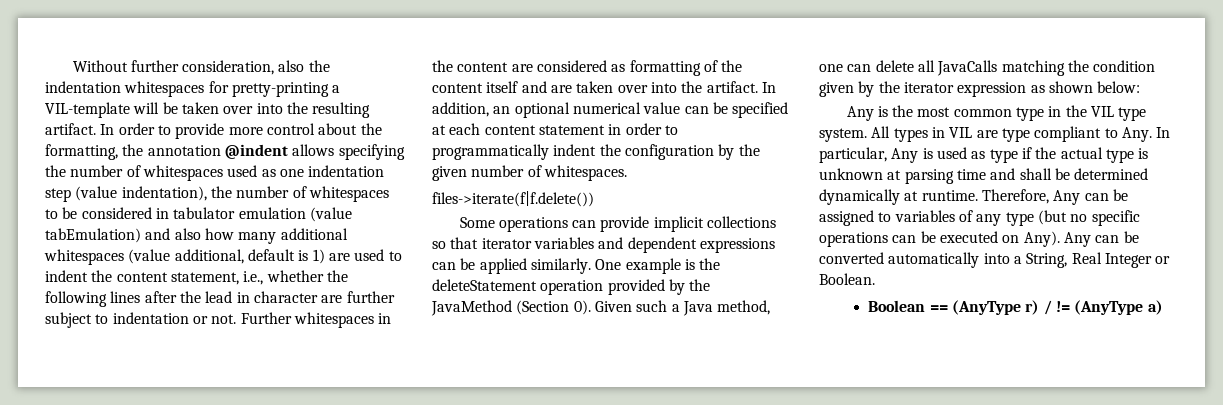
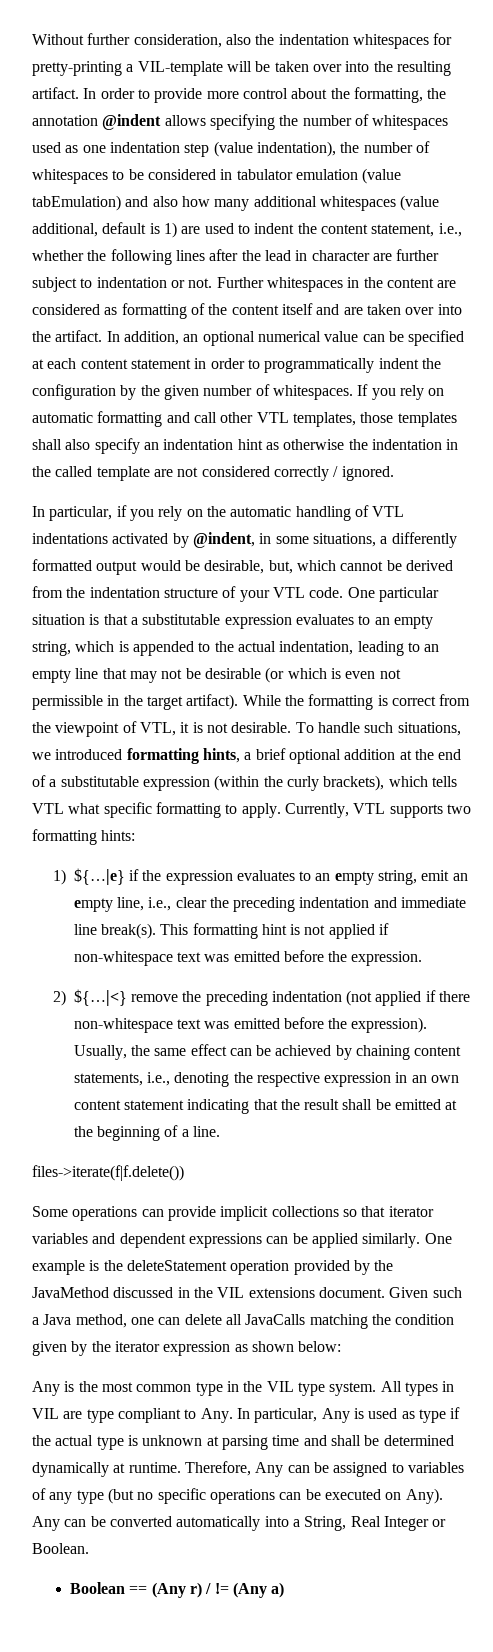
(627, 173) none -> [357,384,445,400] [32,411,457,427] [32,438,459,454] [32,466,394,481] [32,505,405,521] [32,532,457,548] [32,559,453,575] [32,586,439,602] [32,614,433,629] [32,641,440,656] [32,667,401,683] [32,694,471,710] [32,721,461,737] [32,748,462,764] [32,775,457,791] [32,802,471,818] [32,829,136,845] [52,868,468,885] [73,897,467,912] [73,923,390,939] [73,950,423,966] [52,989,471,1006] [73,1017,428,1033] [73,1044,462,1060] [73,1072,460,1087] [73,1099,458,1114] [73,1125,220,1141] If you rely on automatic formatting and call other VTL templates, those templates shall also specify an indentation hint as otherwise the indentation in the called template are not considered correctly / ignored. // In particular, if you rely on the automatic handling of VTL indentations activated by @indent, in some situations, a differently formatted output would be desirable, but, which cannot be derived from the indentation structure of your VTL code. One particular situation is that a substitutable expression evaluates to an empty string, which is appended to the actual indentation, leading to an empty line that may not be desirable (or which is even not permissible in the target artifact). While the formatting is correct from the viewpoint of VTL, it is not desirable. To handle such situations, we introduced formatting hints, a brief optional addition at the end of a substitutable expression (within the curly brackets), which tells VTL what specific formatting to apply. Currently, VTL supports two formatting hints: // 1) ${…|e} if the expression evaluates to an empty string, emit an empty line, i.e., clear the preceding indentation and immediate line break(s). This formatting hint is not applied if non-whitespace text was emitted before the expression. // 2) ${…|<} remove the preceding indentation (not applied if there non-whitespace text was emitted before the expression). Usually, the same effect can be achieved by chaining content statements, i.e., denoting the respective expression in an own content statement indicating that the result shall be emitted at the beginning of a line.
[516,300,591,315] (Section 0). -> [113,1287,385,1298] discussed in the VIL extensions document.
[952,300,1022,315] (AnyType -> [151,1582,186,1598] (Any
[1074,300,1144,315] (AnyType -> [233,1582,268,1598] (Any

